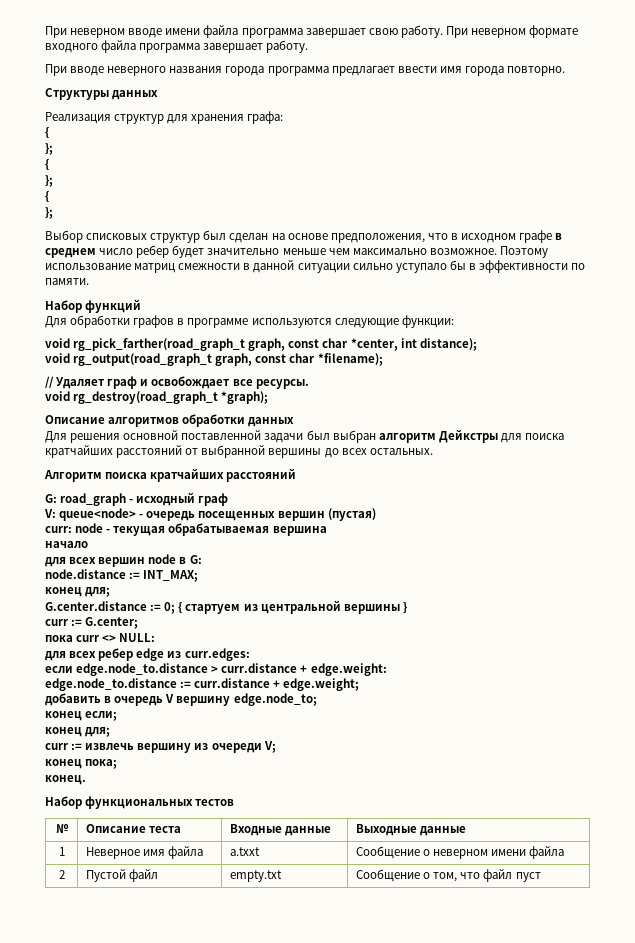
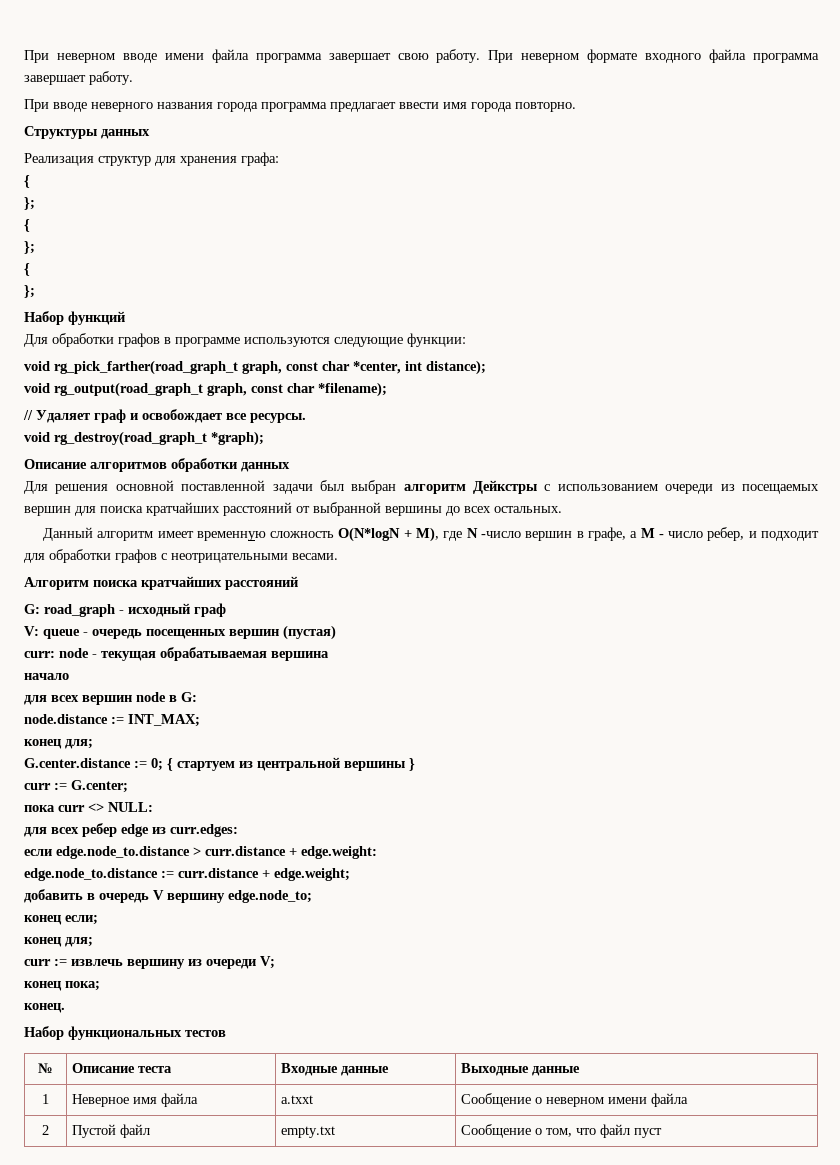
[45,230,563,243] [45,245,548,258] [45,260,586,273] [45,278,89,285] // Выбор списковых структур был сделан на основе предположения, что в исходном графе в среднем число ребер будет значительно меньше чем максимально возможное. Поэтому использование матриц смежности в данной ситуации сильно уступало бы в эффективности по памяти. -> (35, 291) none
(498, 436) none -> [544,484,819,494] [24,506,71,516] с использованием очереди из посещаемых вершин
(433, 451) none -> [42,527,820,542] [24,549,338,563] // Данный алгоритм имеет временную сложность O(N*logN + M), где N -число вершин в графе, а M - число ребер, и подходит для обработки графов с неотрицательными весами.
[59,508,137,521] queue<node> -> [43,629,80,639] queue

